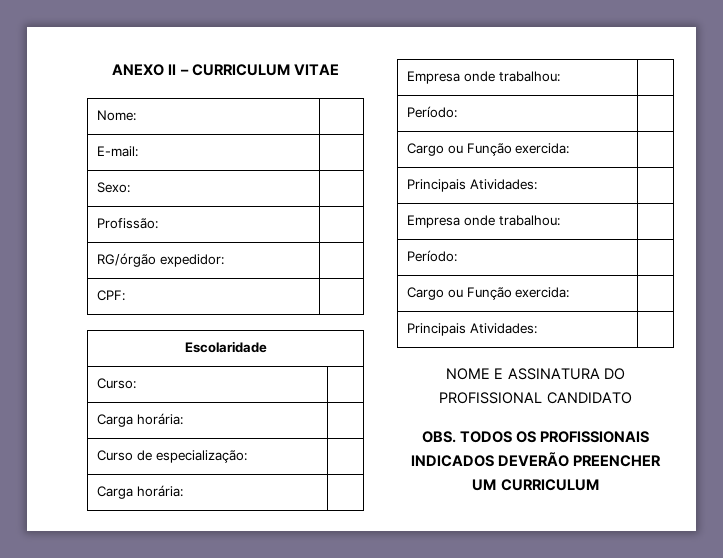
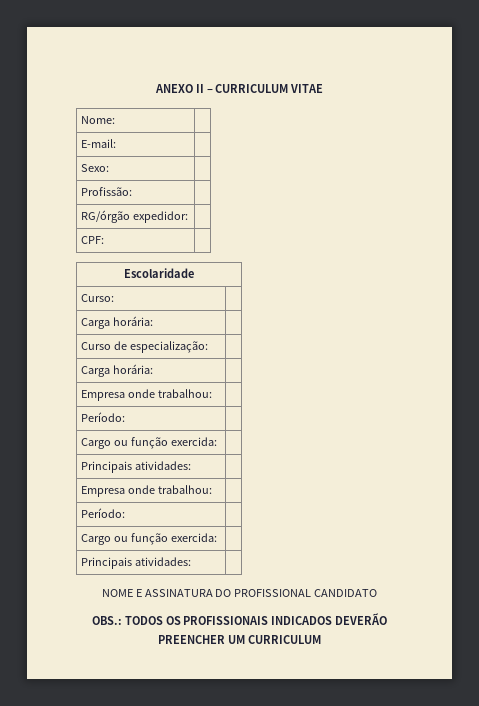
[466,143,570,156] [407,179,537,192] [407,215,560,228] [407,250,458,262] [407,287,570,300] [407,323,537,336] Função exercida: | // Principais Atividades: | // Empresa onde trabalhou: | // Período: | // Cargo ou Função exercida: | // Principais Atividades: -> [130,437,217,449] [80,461,191,473] [80,485,212,497] [80,508,125,518] [80,533,217,545] [80,557,191,569] função exercida: | // Principais atividades: | // Empresa onde trabalhou: | // Período: | // Cargo ou função exercida: | // Principais atividades:
[421,431,456,443] OBS. -> [91,616,122,625] OBS.:

